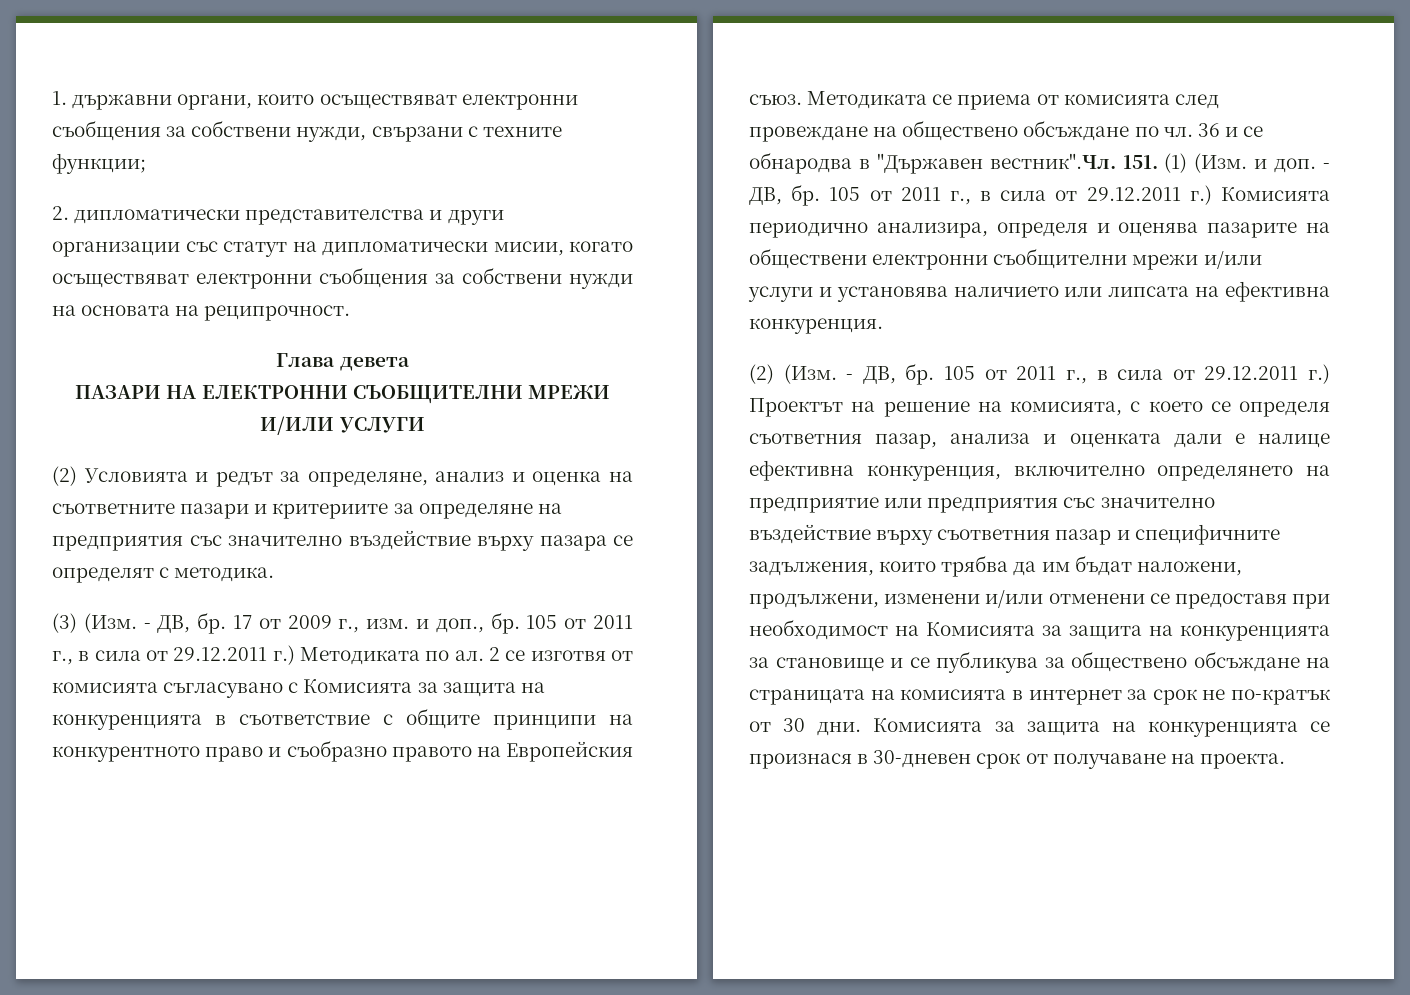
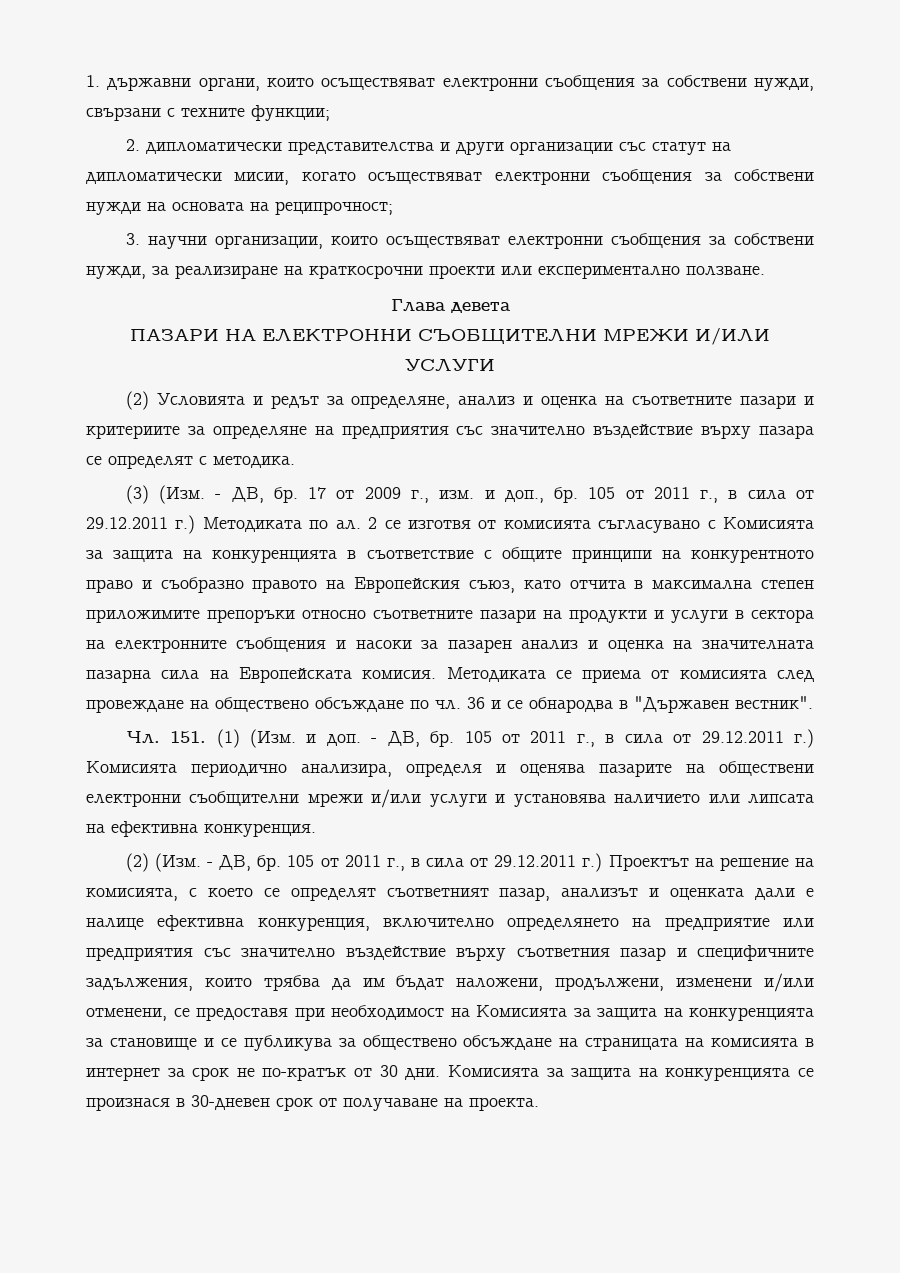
[204,305,351,321] реципрочност. -> [275,201,393,215] [125,233,814,249] [86,265,765,279] реципрочност; // 3. научни организации, които осъществяват електронни съобщения за собствени нужди, за реализиране на краткосрочни проекти или експериментално ползване.
[749,94,802,105] съюз. -> [468,580,815,593] [86,609,814,623] [86,637,814,653] [86,667,437,683] съюз, като отчита в максимална степен приложимите препоръки относно съответните пазари на продукти и услуги в сектора на електронните съобщения и насоки за пазарен анализ и оценка на значителната пазарна сила на Европейската комисия.
[989,153,1116,169] вестник".Чл. -> [735,696,813,709] [125,731,160,744] вестник". // Чл.
[1239,401,1330,417] [749,433,1031,449] определя съответния пазар, анализа -> [290,887,639,901] определят съответният пазар, анализът
[1048,593,1145,604] отменени -> [86,1008,167,1021] отменени,

